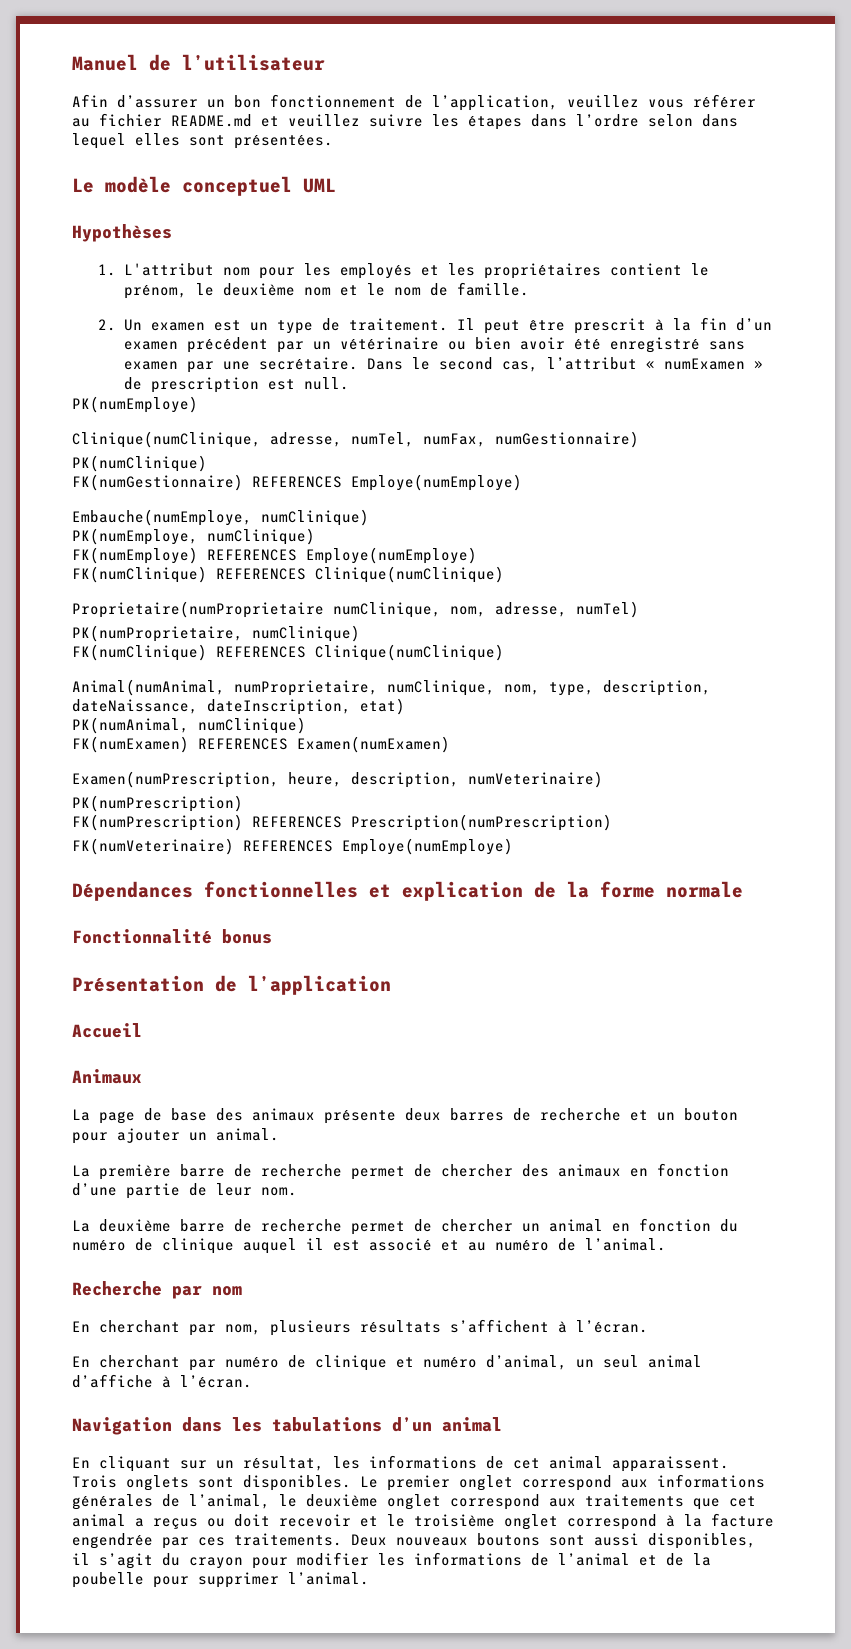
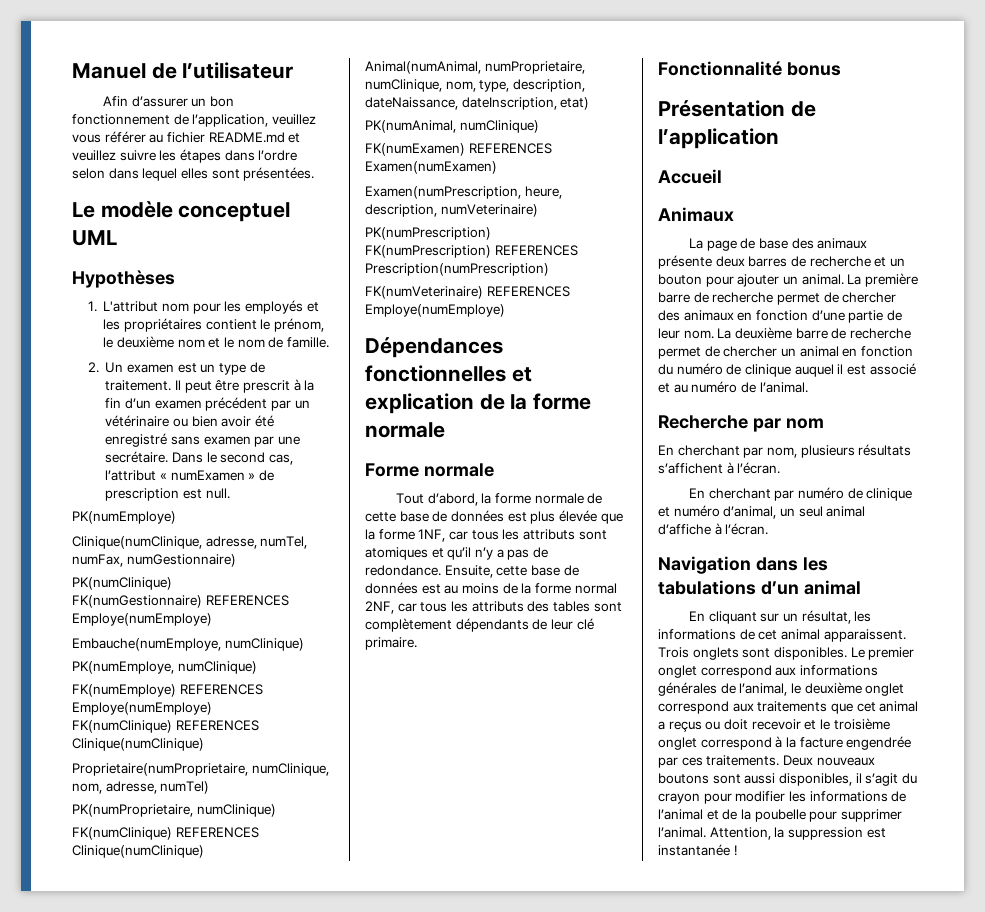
[72,601,324,618] Proprietaire(numProprietaire -> [72,763,248,776] Proprietaire(numProprietaire,
(743, 889) none -> [365,463,494,477] [396,493,603,506] [365,510,623,524] [365,529,607,542] [365,547,548,560] [365,565,579,578] [365,582,617,594] [365,601,622,614] [365,618,594,632] [365,637,417,650] // Forme normale // Tout d’abord, la forme normale de cette base de données est plus élevée que la forme 1NF, car tous les attributs sont atomiques et qu’il n’y a pas de redondance. Ensuite, cette base de données est au moins de la forme normal 2NF, car tous les attributs des tables sont complètement dépendants de leur clé primaire.
(279, 1134) // -> (844, 279) none
(297, 1191) // -> (714, 334) none
(369, 1578) none -> [709,827,886,840] [658,844,737,856] Attention, la suppression est instantanée !

